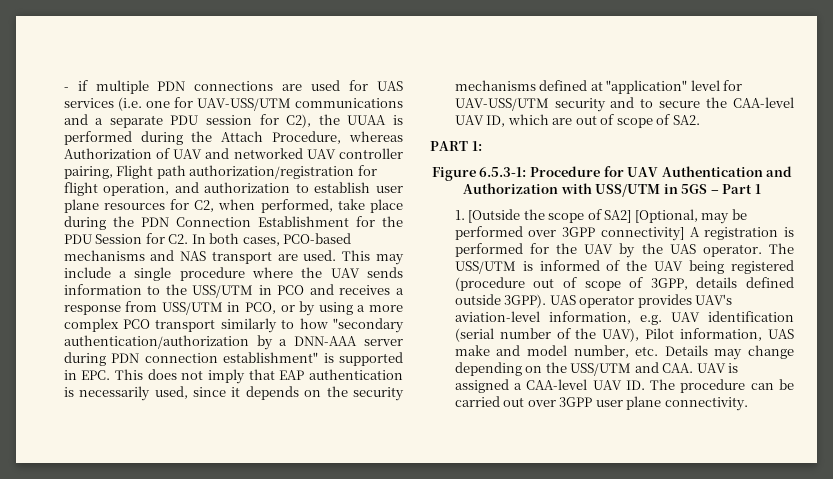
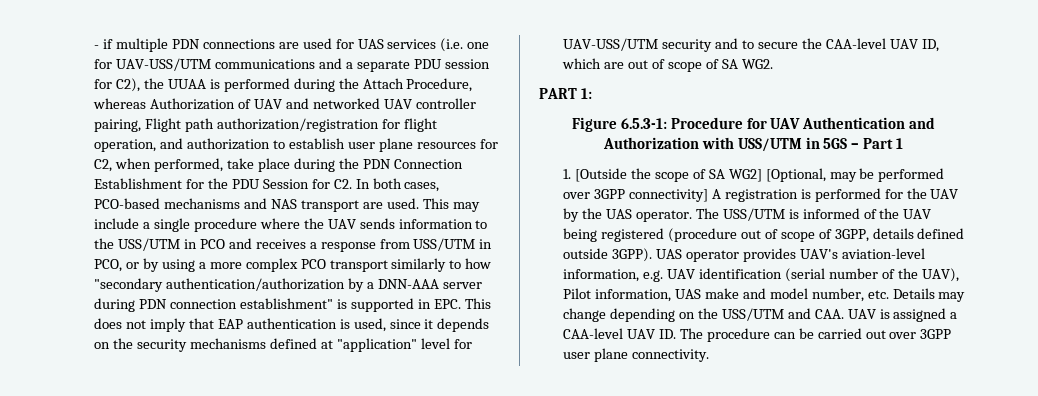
[79,386,151,401] necessarily -> (350, 324) none
[672,115,700,125] SA2. -> [721,59,773,69] SA WG2.
[604,210,632,223] SA2] -> [708,169,762,182] SA WG2]

